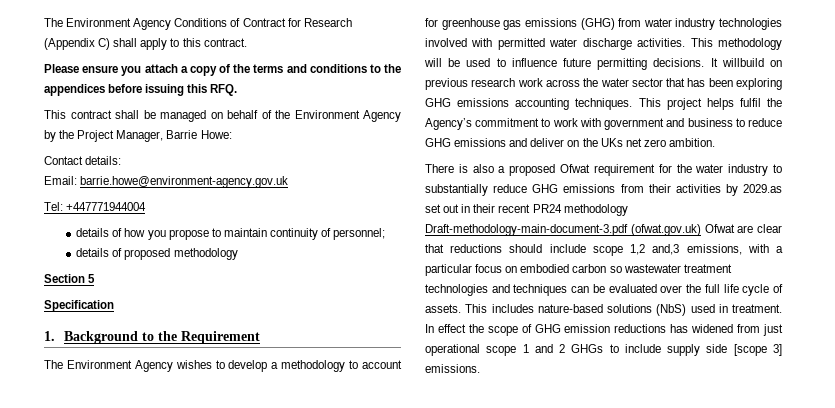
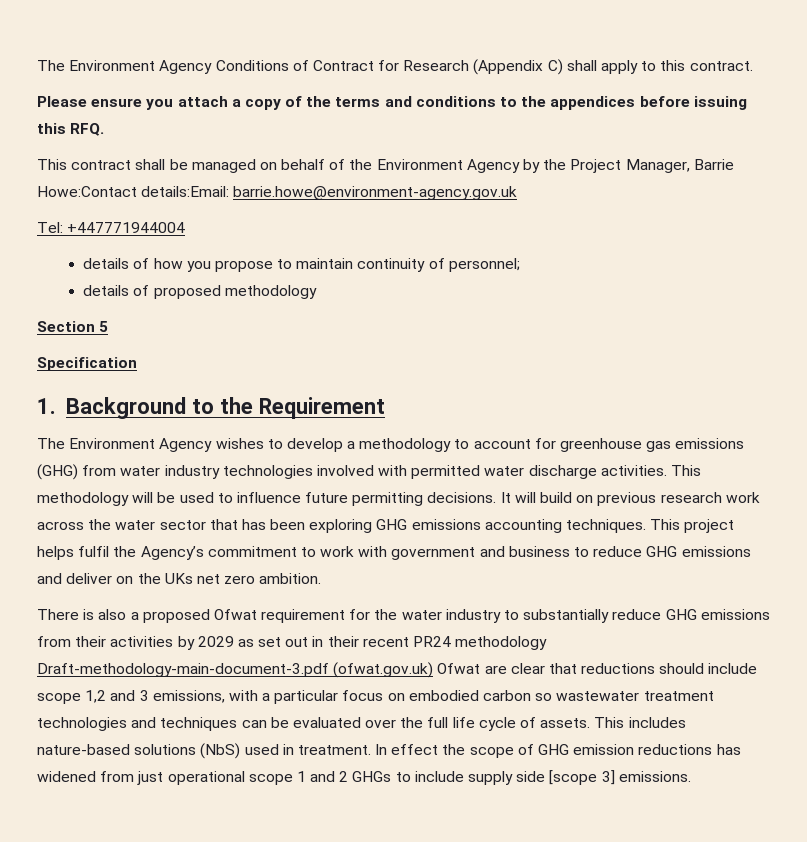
[200,130,232,139] [44,156,122,165] [44,176,77,185] Howe: // Contact details: // Email: -> [37,186,230,197] Howe:Contact details:Email:
[721,58,764,67] willbuild -> [514,492,573,503] will build
[743,184,782,193] 2029.as -> [197,636,254,647] 2029 as
[652,244,680,255] and,3 -> [110,690,149,701] and 3

